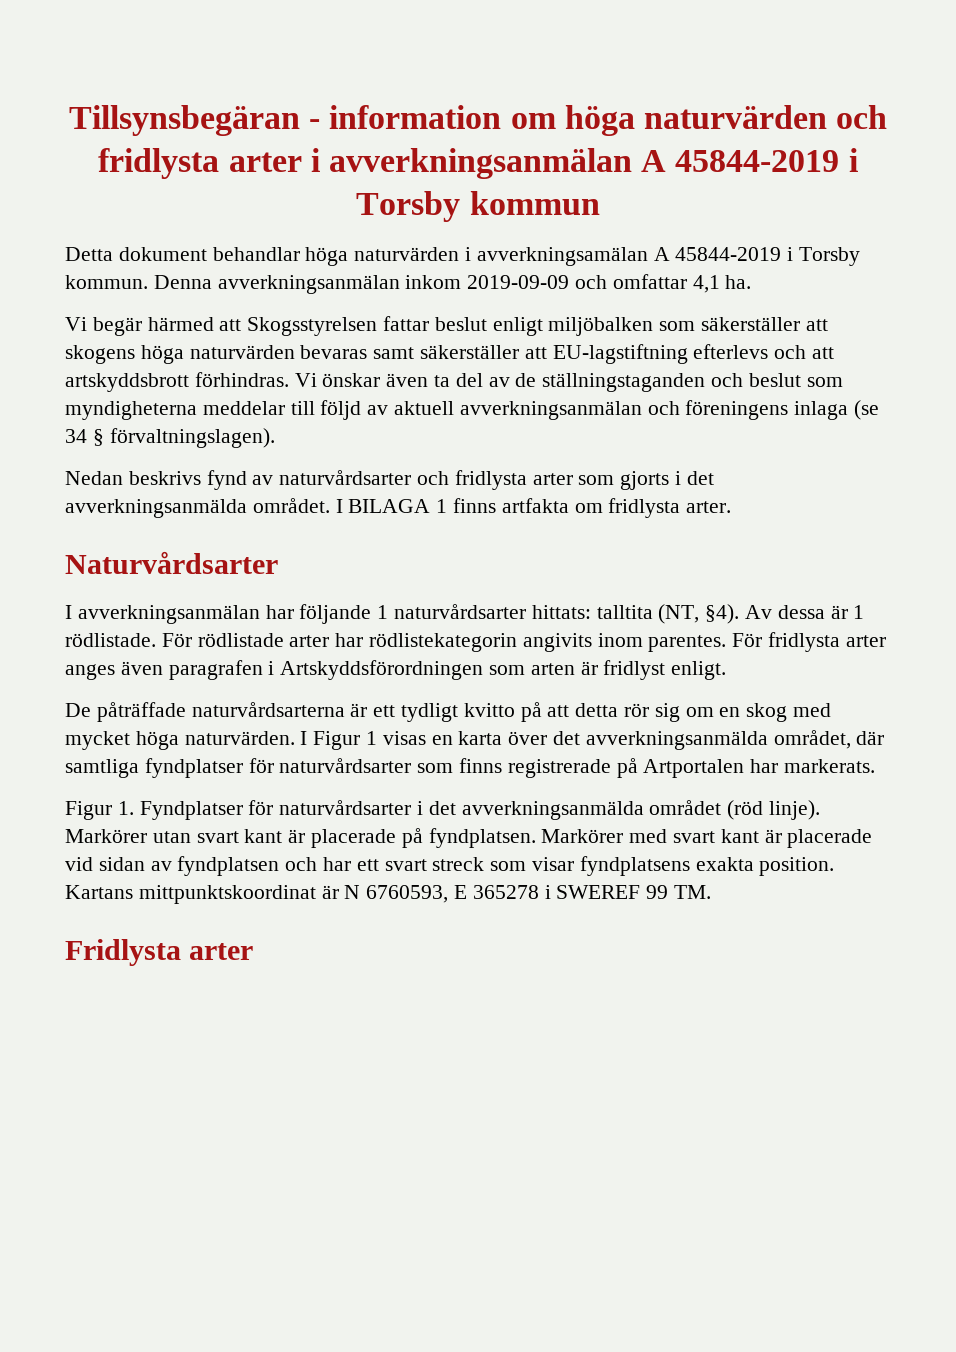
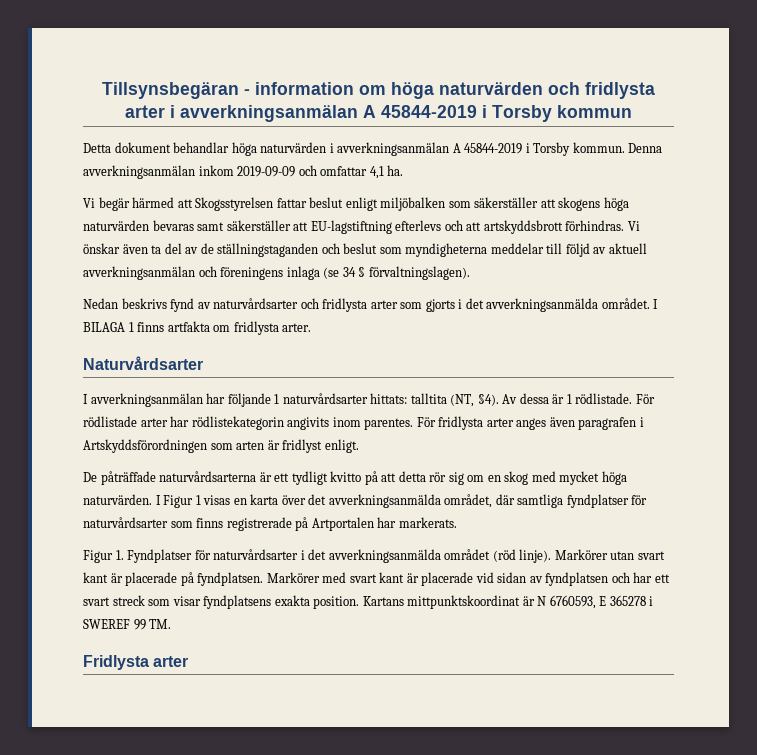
[476,247,648,266] avverkningsamälan -> [337,142,450,156] avverkningsanmälan

